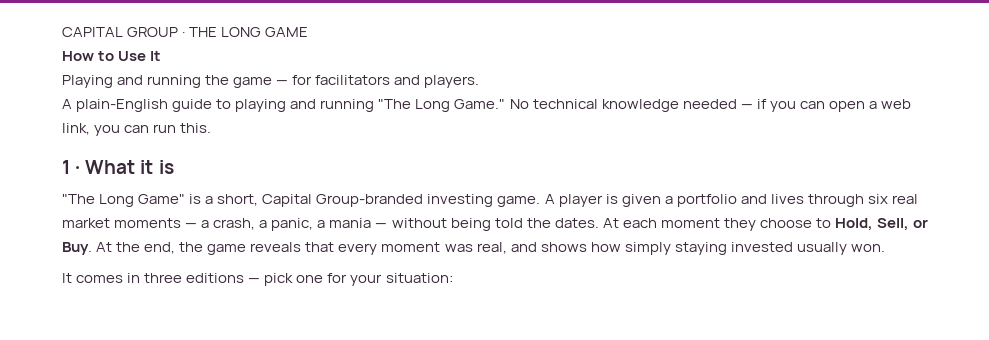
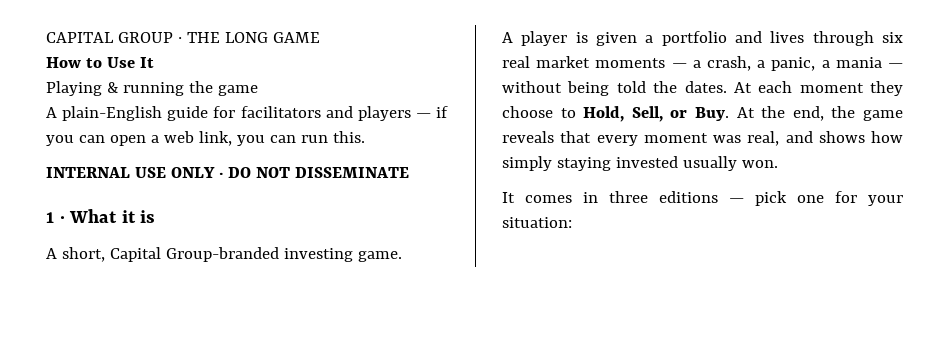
[117,75,144,85] and -> [106,82,118,93] &
[276,75,480,88] [62,99,737,112] — for facilitators and players. // A plain-English guide to playing and running "The Long Game." No technical knowledge needed -> [46,106,411,121] // A plain-English guide for facilitators and players
(212, 128) none -> [46,167,409,178] // INTERNAL USE ONLY · DO NOT DISSEMINATE
[62,194,214,207] "The Long Game" is a -> [46,248,57,259] A
(541, 201) none -> (402, 256) //

